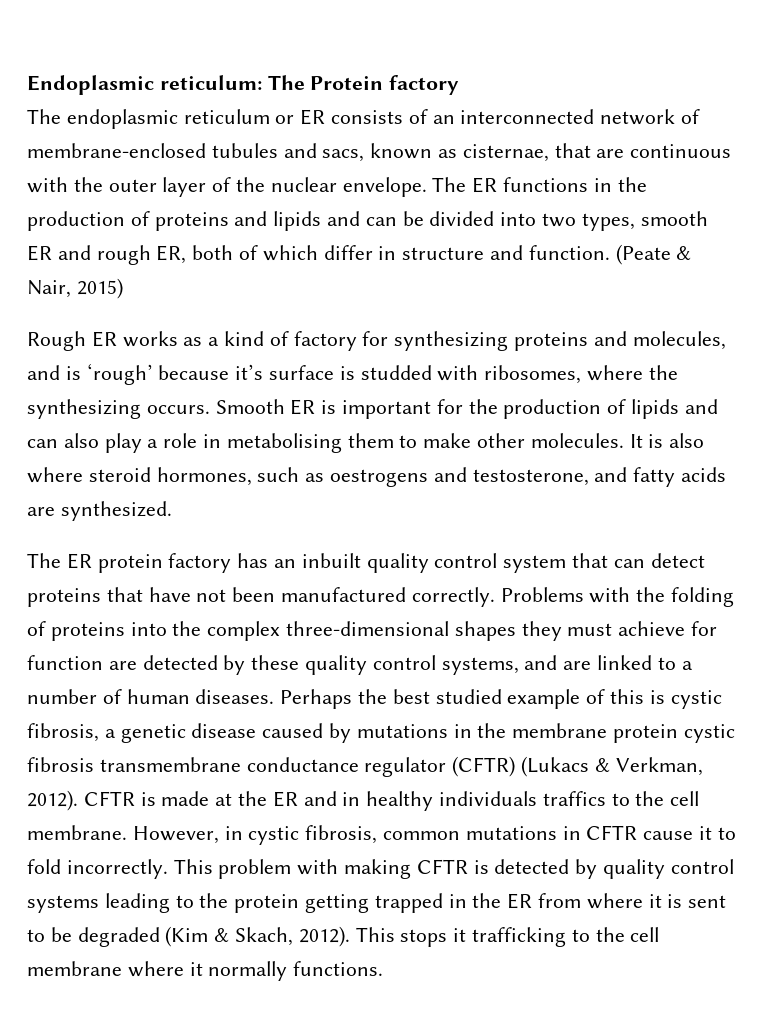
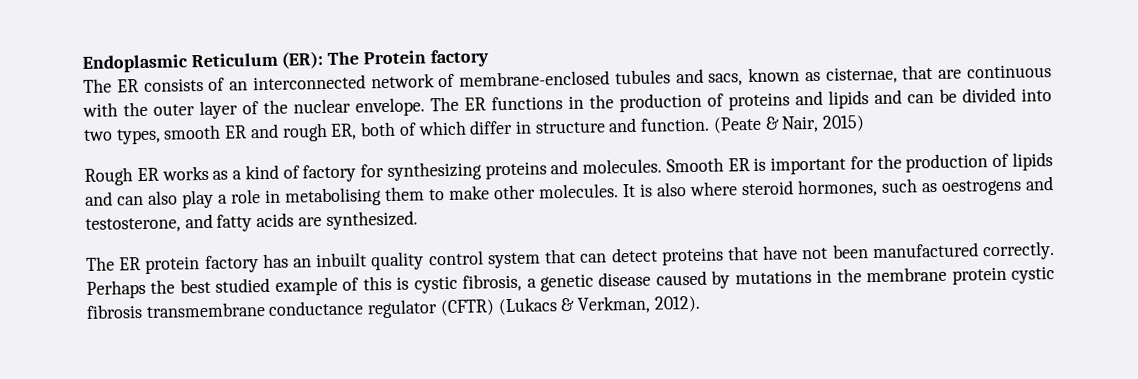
[159,75,262,90] reticulum: -> [190,51,324,69] Reticulum (ER):
[66,109,295,129] endoplasmic reticulum or -> (112, 85) none
[632,331,726,350] [27,363,678,385] [27,399,210,419] molecules, and is ‘rough’ because it’s surface is studded with ribosomes, where the synthesizing occurs. -> [582,158,663,174] molecules.
[500,587,735,607] [27,621,718,641] [27,655,693,675] [27,689,275,704] Problems with the folding of proteins into the complex three-dimensional shapes they must achieve for function are detected by these quality control systems, and are linked to a number of human diseases. -> (1055, 251) none
[83,791,700,811] [27,825,736,845] [27,859,734,879] [27,893,727,913] [27,926,660,947] [27,961,384,981] CFTR is made at the ER and in healthy individuals traffics to the cell membrane. However, in cystic fibrosis, common mutations in CFTR cause it to fold incorrectly. This problem with making CFTR is detected by quality control systems leading to the protein getting trapped in the ER from where it is sent to be degraded (Kim & Skach, 2012). This stops it trafficking to the cell membrane where it normally functions. -> (701, 304) none

